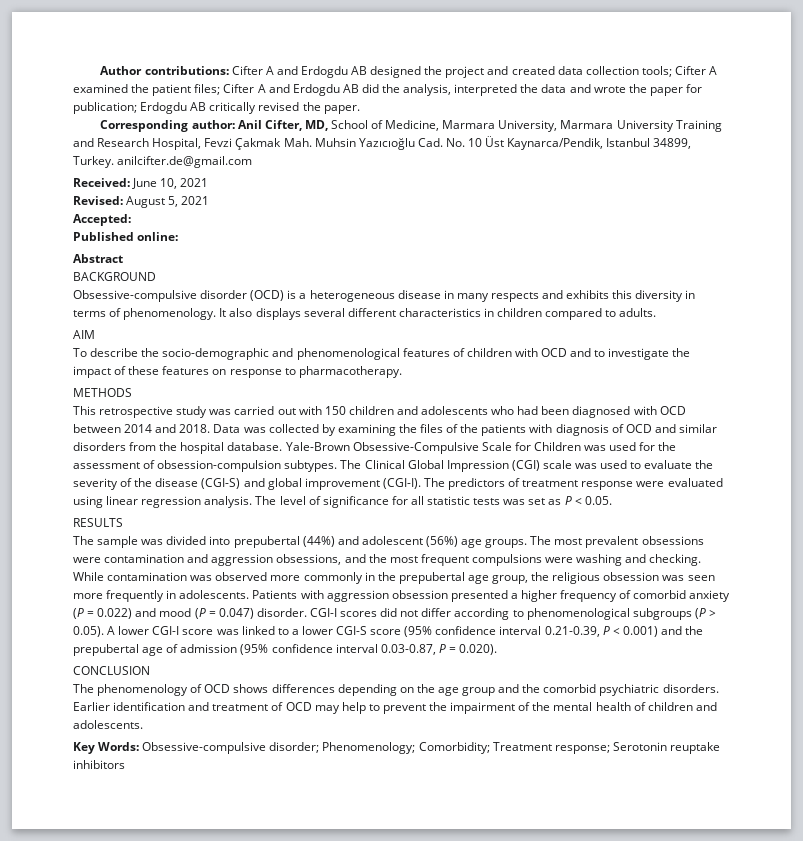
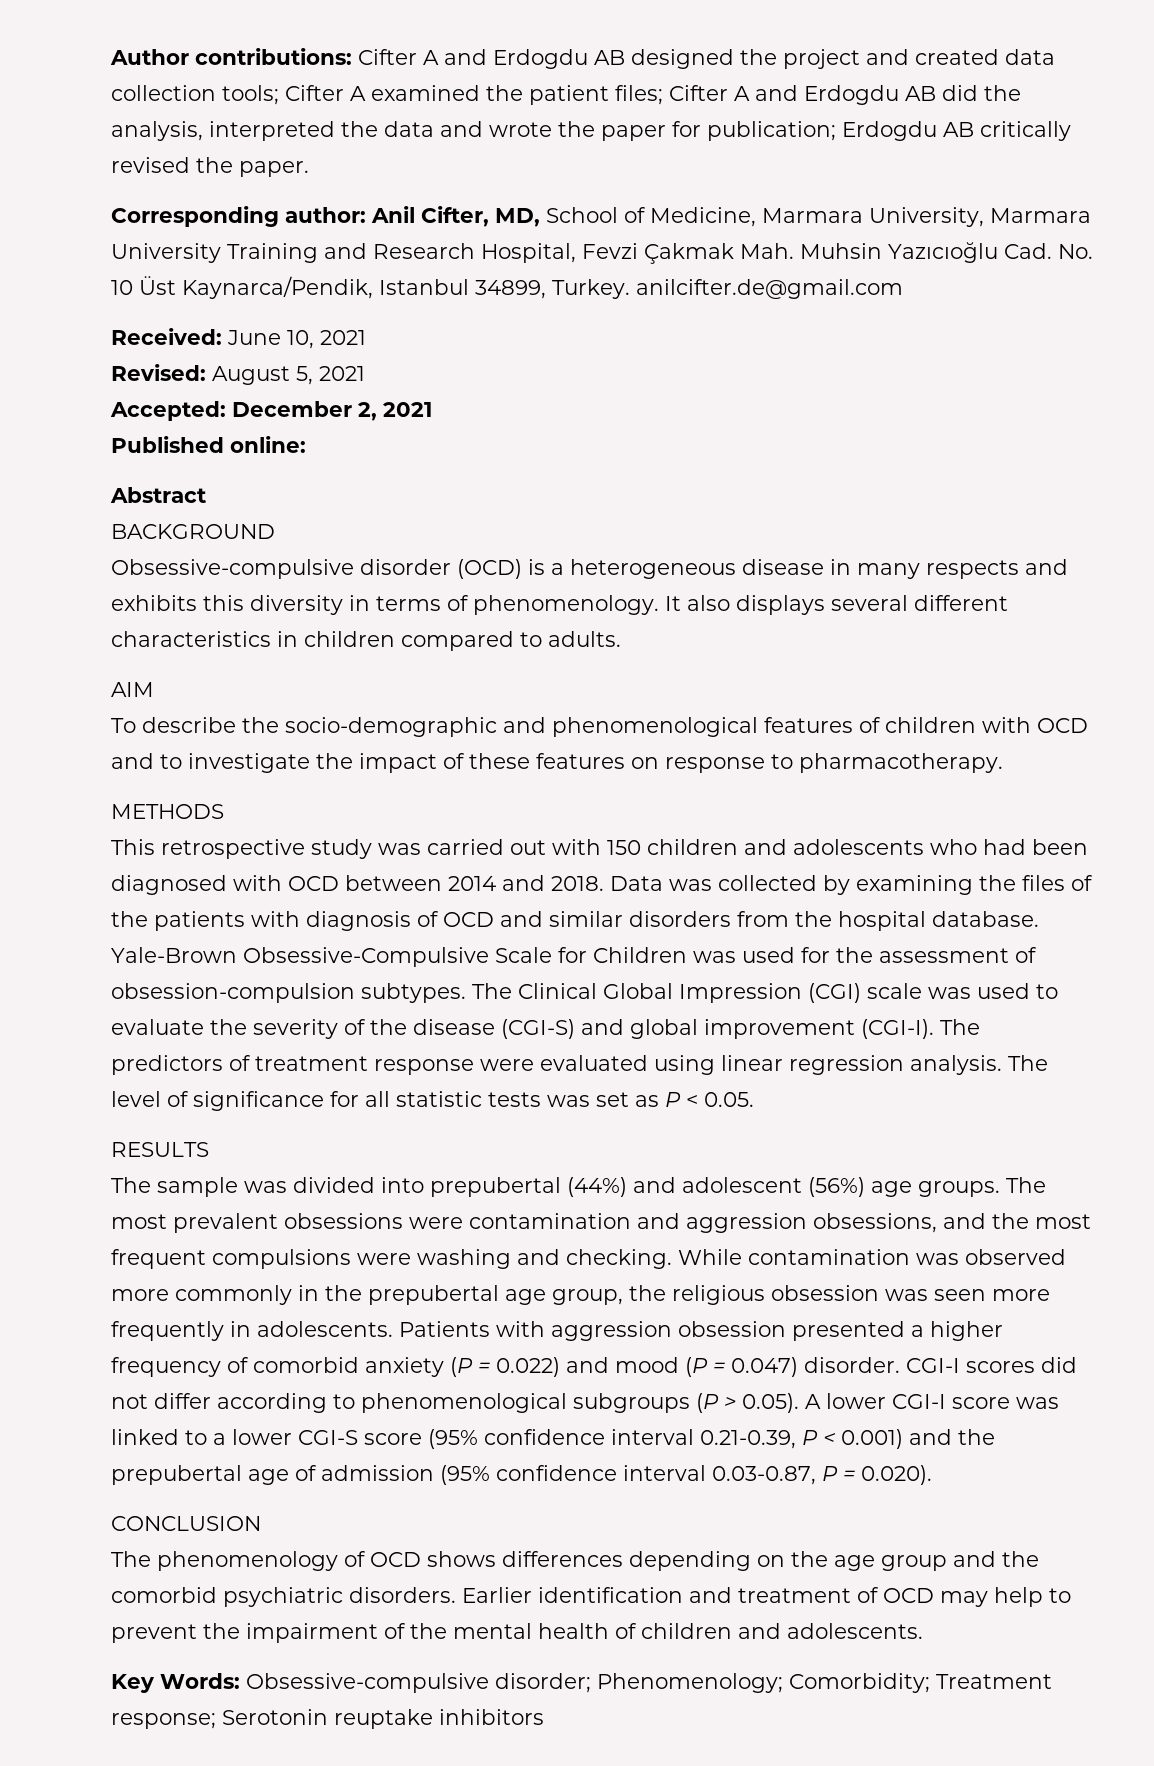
(131, 220) none -> [232,401,432,421] December 2, 2021

